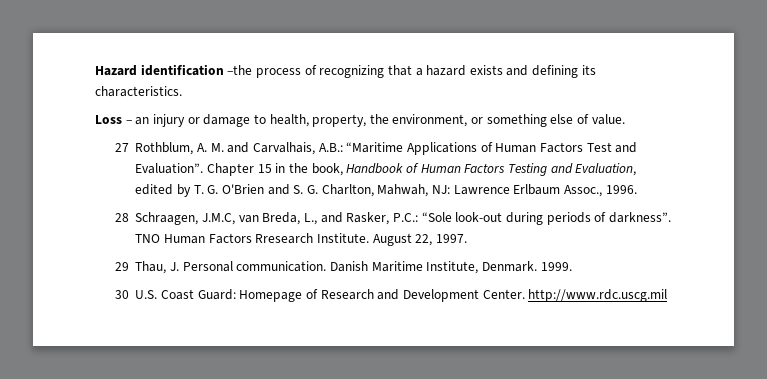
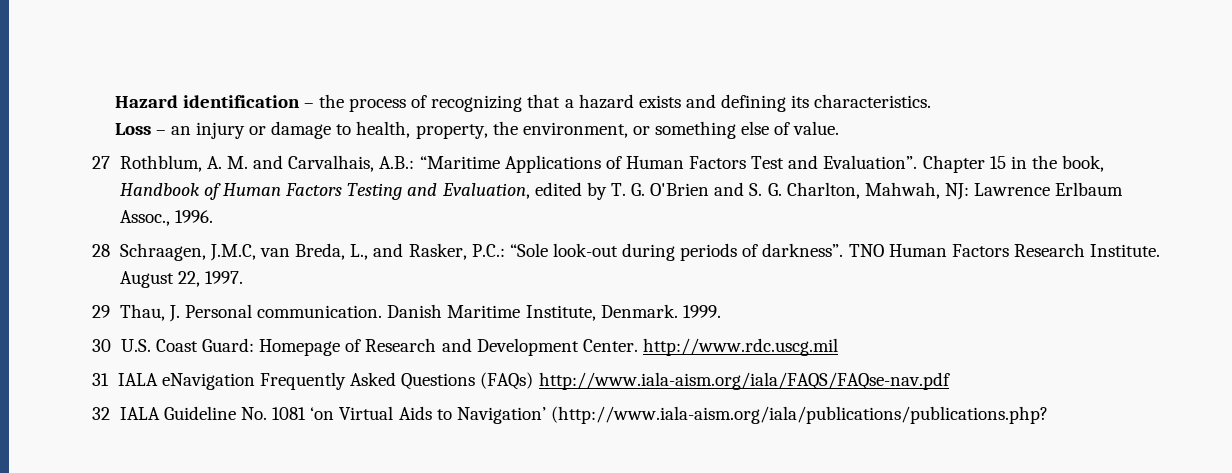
[227,65,253,75] –the -> [303,94,344,108] – the
[255,233,314,244] Rresearch -> [1014,243,1086,257] Research
(668, 295) none -> [92,372,950,390] [92,406,1048,424] // 31 IALA eNavigation Frequently Asked Questions (FAQs) http://www.iala-aism.org/iala/FAQS/FAQse-nav.pdf // 32 IALA Guideline No. 1081 ‘on Virtual Aids to Navigation’ (http://www.iala-aism.org/iala/publications/publications.php?

